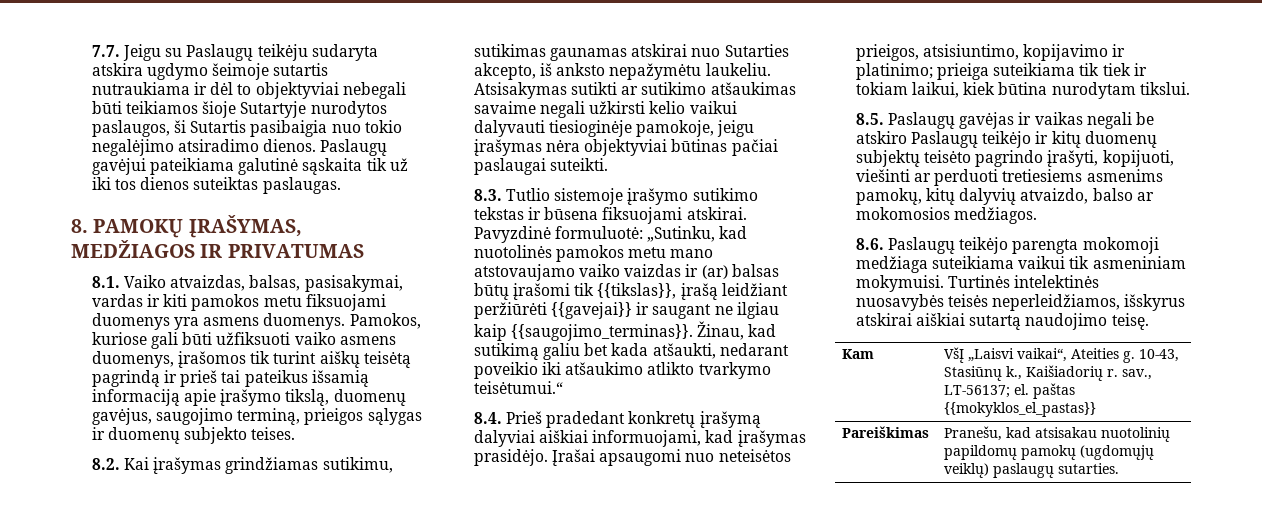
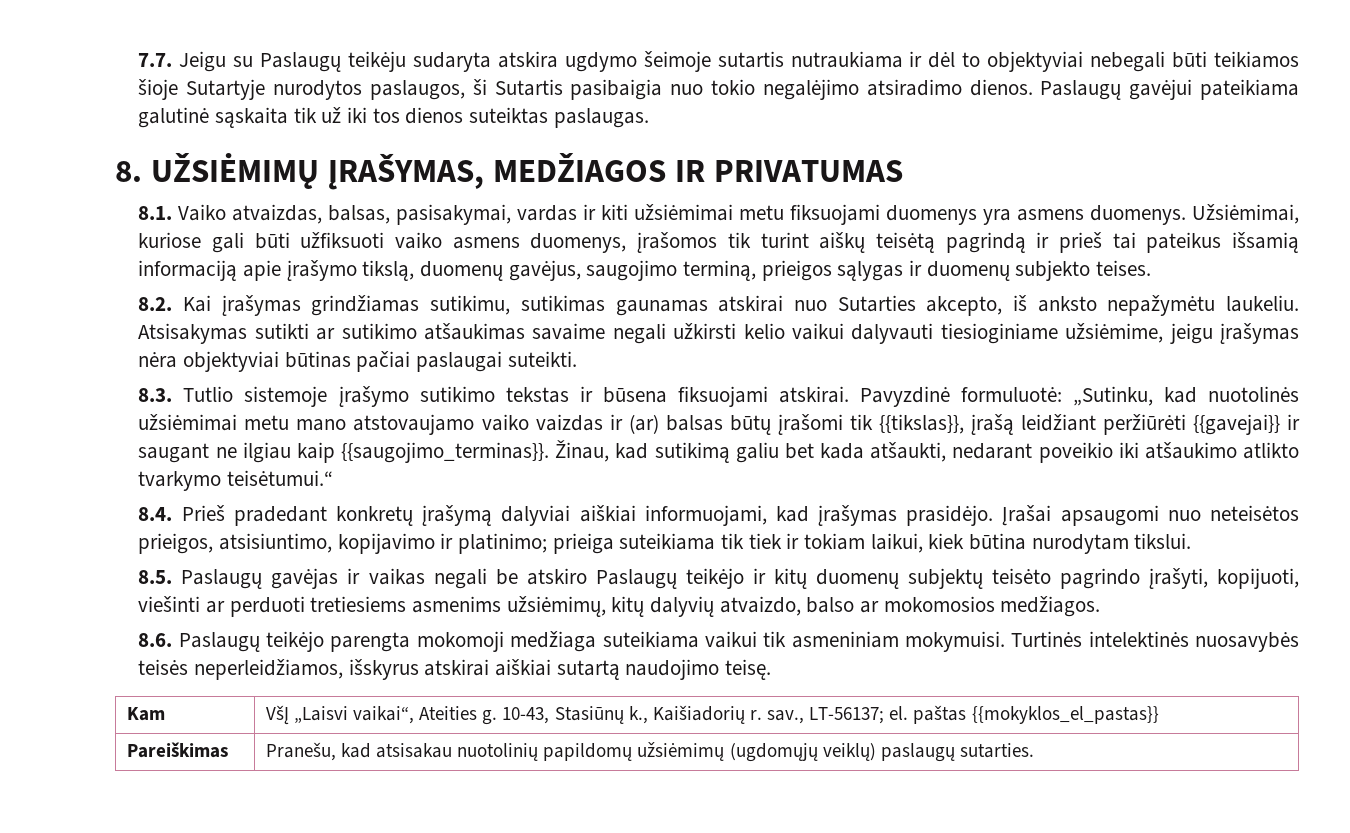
[93,219,184,238] PAMOKŲ -> [150,153,319,189] UŽSIĖMIMŲ
[191,294,260,311] pamokos -> [634,204,734,221] užsiėmimai
[349,313,421,329] Pamokos, -> [1192,204,1300,224] Užsiėmimai,
[548,120,715,137] tiesioginėje pamokoje, -> [940,323,1164,344] tiesioginiame užsiėmime,
[555,245,624,262] pamokos -> [138,414,238,431] užsiėmimai
[855,188,922,205] pamokų, -> [506,596,606,617] užsiėmimų,
[1021,445,1077,460] pamokų -> [637,742,725,761] užsiėmimų

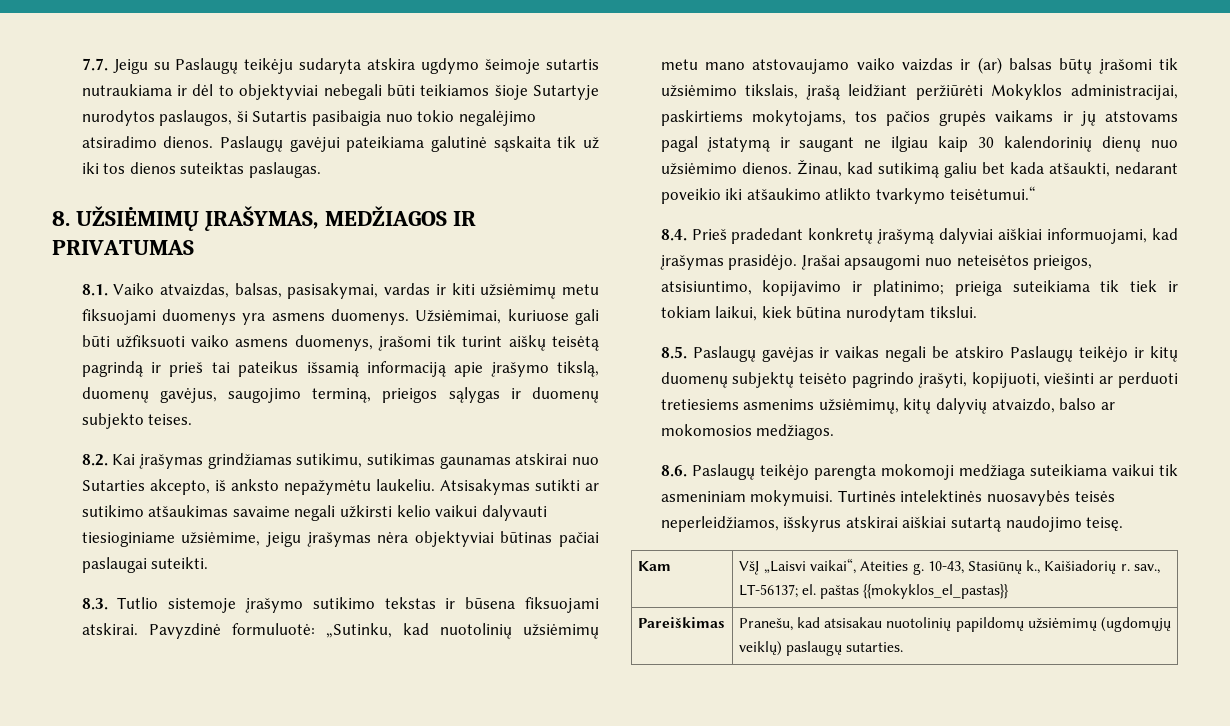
[634,204,734,221] užsiėmimai -> [480,284,557,299] užsiėmimų
[138,232,202,248] kuriose -> [507,309,569,321] kuriuose
[637,232,718,253] įrašomos -> [377,336,431,351] įrašomi
[1208,386,1299,402] [138,414,238,431] nuotolinės užsiėmimai -> [439,623,599,639] nuotolinių užsiėmimų
[878,414,964,434] {{tikslas}}, -> [660,84,799,99] užsiėmimo tikslais,
[1192,414,1280,435] {{gavejai}} -> [991,84,1178,100] [660,110,1178,126] [660,136,770,152] Mokyklos administracijai, paskirtiems mokytojams, tos pačios grupės vaikams ir jų atstovams pagal įstatymą
[341,442,550,463] {{saugojimo_terminas}}. -> [978,136,1178,152] [660,162,792,175] 30 kalendorinių dienų nuo užsiėmimo dienos.

